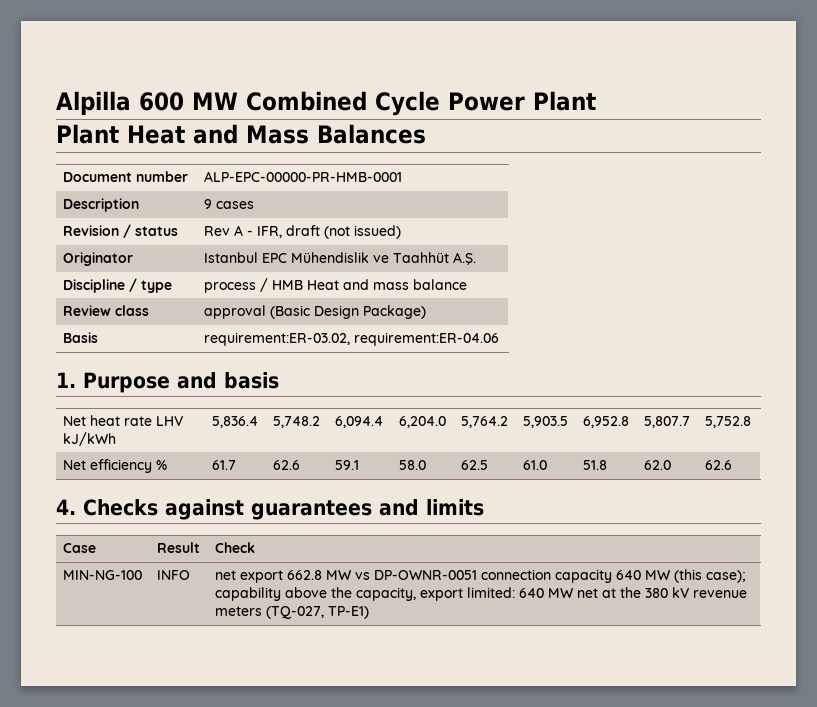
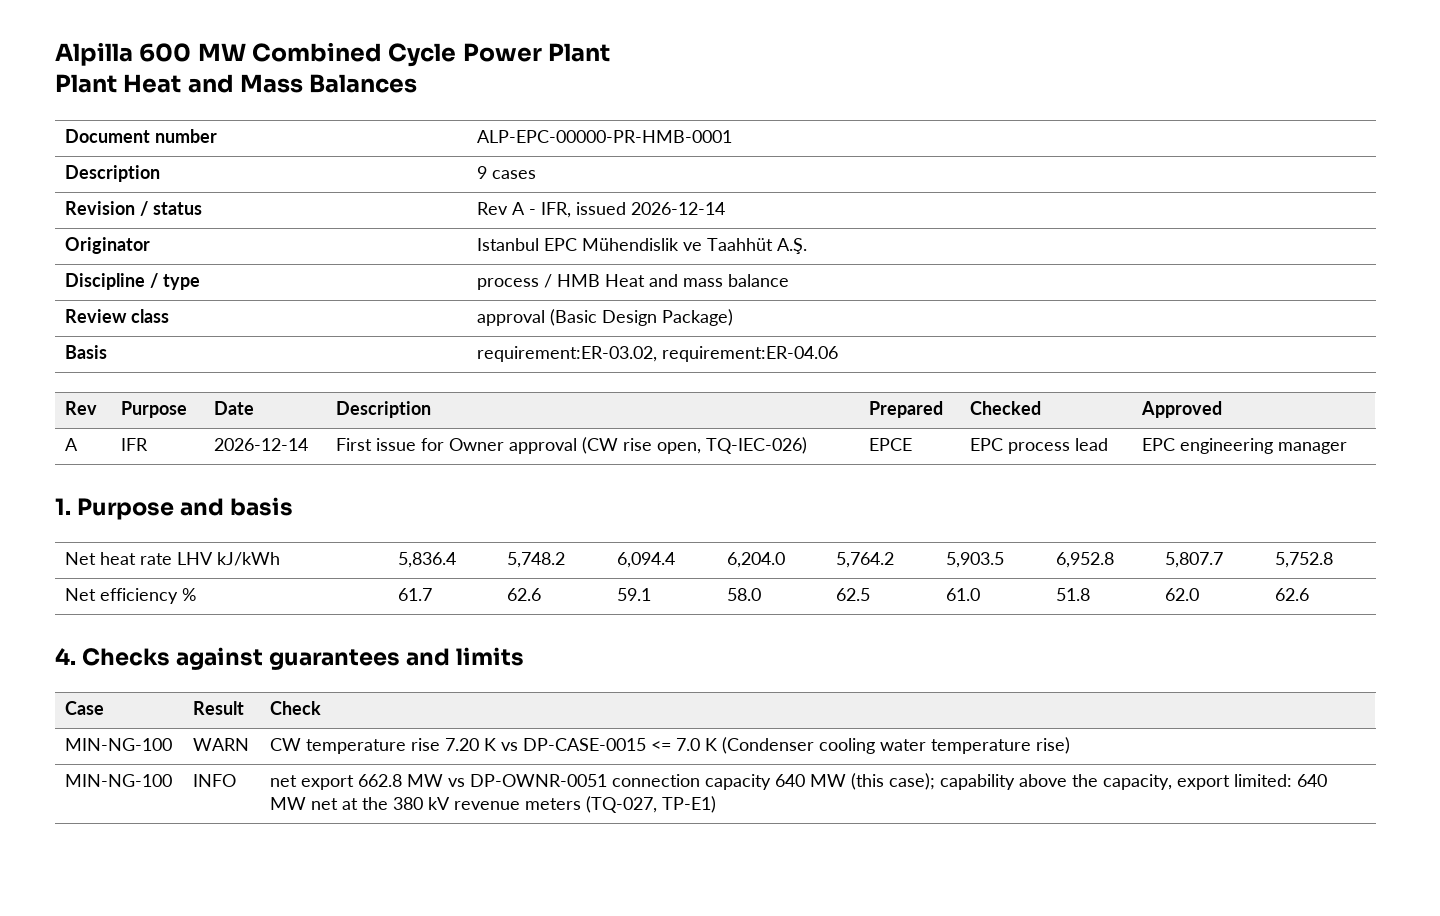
[286,225,402,239] draft (not issued) -> [576,202,726,215] issued 2026-12-14
(500, 339) none -> [65,401,98,415] [121,401,188,418] [214,401,255,415] [336,401,432,418] [869,401,944,418] [970,401,1042,415] [1141,401,1223,418] [65,438,79,451] [121,438,149,451] [214,438,309,451] [336,437,808,454] [869,438,913,451] [970,438,1109,454] [1142,438,1348,454] // Rev | Purpose | Date | Description | Prepared | Checked | Approved // A | IFR | 2026-12-14 | First issue for Owner approval (CW rise open, TQ-IEC-026) | EPCE | EPC process lead | EPC engineering manager
(256, 547) none -> [65,738,173,751] [193,738,250,751] [270,737,1071,754] // MIN-NG-100 | WARN | CW temperature rise 7.20 K vs DP-CASE-0015 <= 7.0 K (Condenser cooling water temperature rise)

